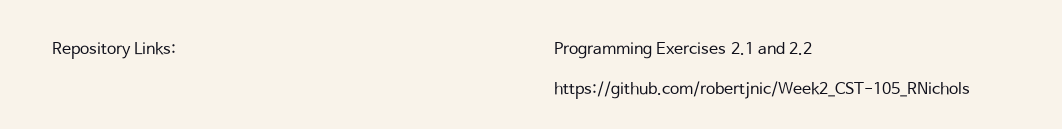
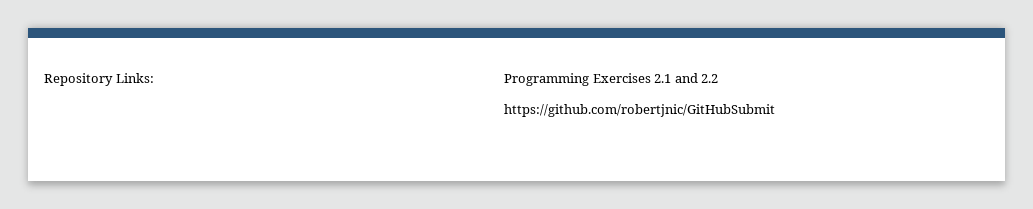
[554,81,970,99] https://github.com/robertjnic/Week2_CST-105_RNichols -> [504,104,775,117] https://github.com/robertjnic/GitHubSubmit

